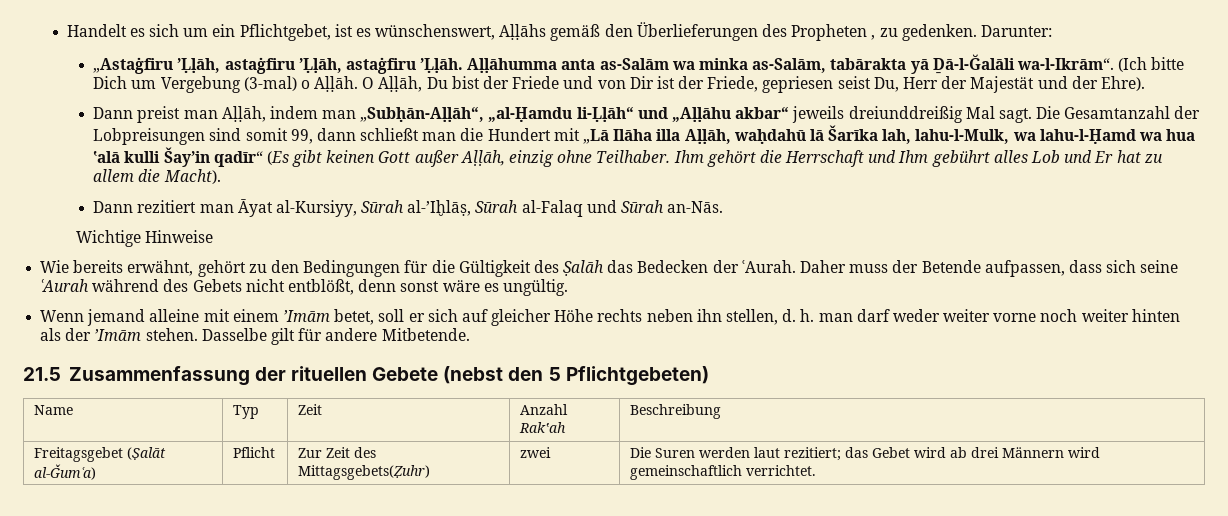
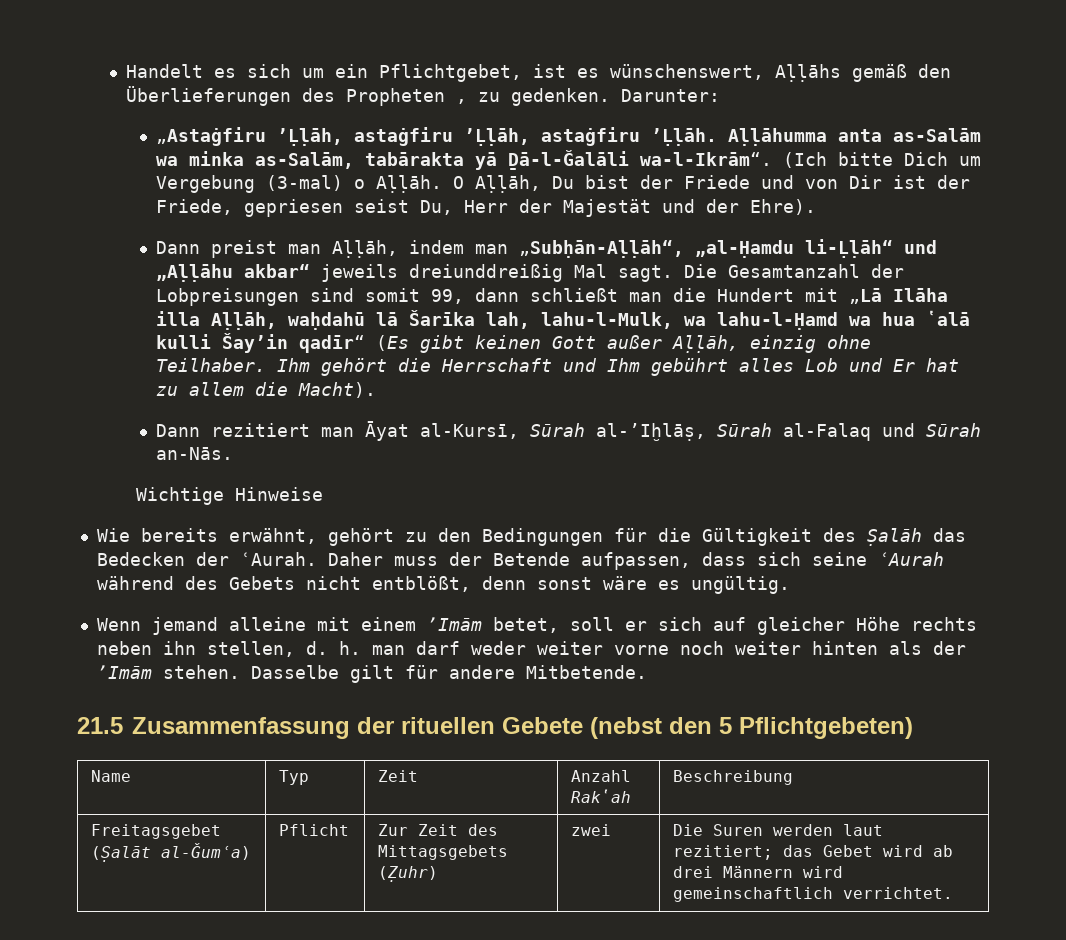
[275,200,357,217] al-Kursiyy, -> [420,423,520,439] al-Kursī,
[297,465,430,480] Mittagsgebets(Ẓuhr) -> [378,845,509,860] [378,866,439,882] Mittagsgebets (Ẓuhr)

